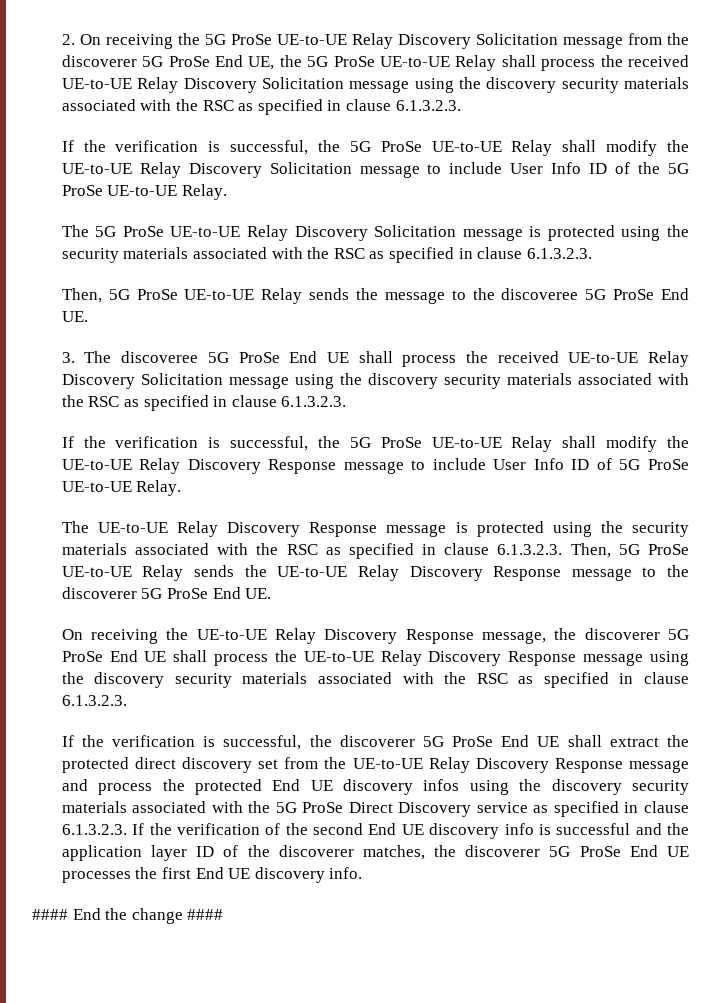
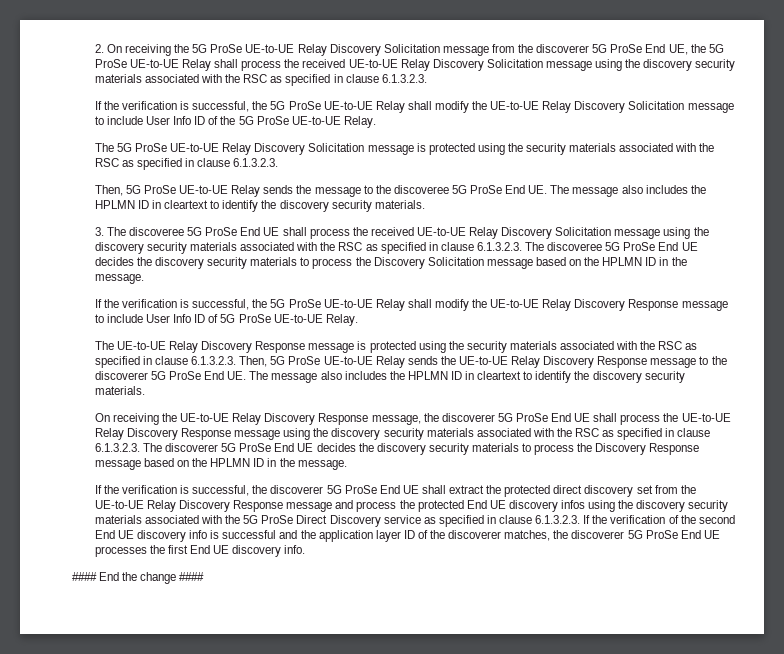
(88, 316) none -> [550,185,706,197] [94,200,425,212] The message also includes the HPLMN ID in cleartext to identify the discovery security materials.
(347, 401) none -> [525,242,698,251] [94,257,687,269] [94,274,144,284] The discoveree 5G ProSe End UE decides the discovery security materials to process the Discovery Solicitation message based on the HPLMN ID in the message.
(272, 593) none -> [249,371,685,383] [94,386,145,395] The message also includes the HPLMN ID in cleartext to identify the discovery security materials.
(127, 700) none -> [142,443,700,455] [94,458,347,470] The discoverer 5G ProSe End UE decides the discovery security materials to process the Discovery Response message based on the HPLMN ID in the message.

